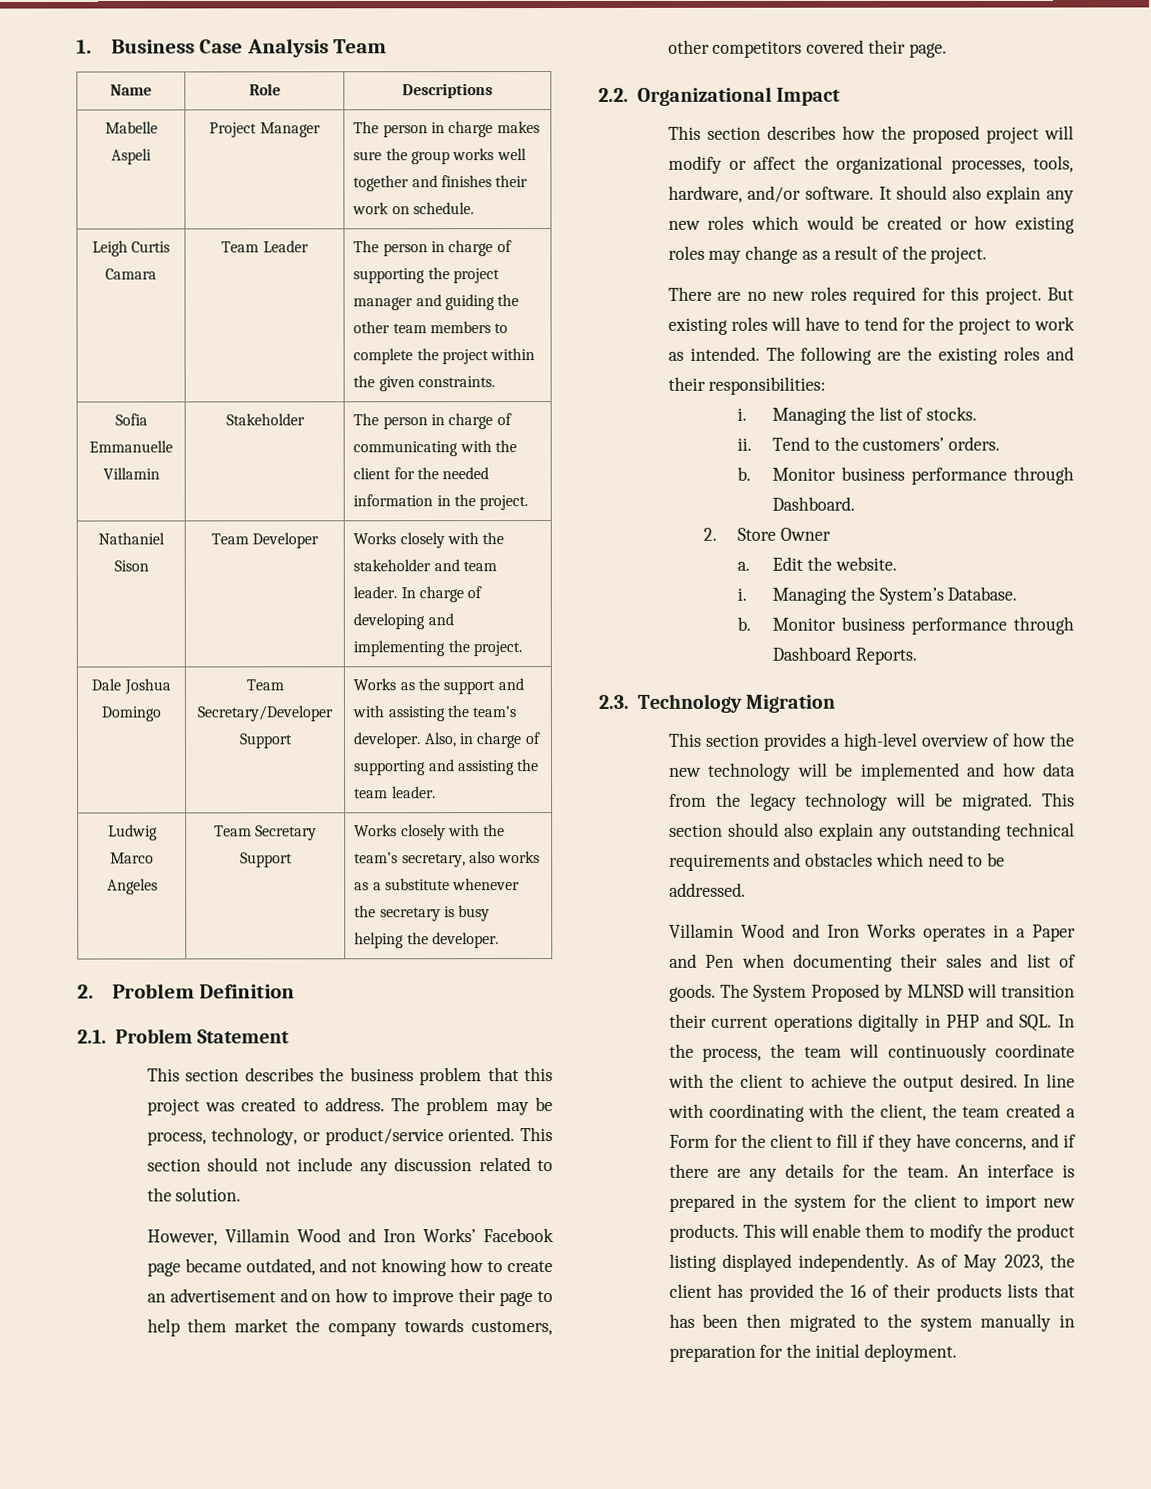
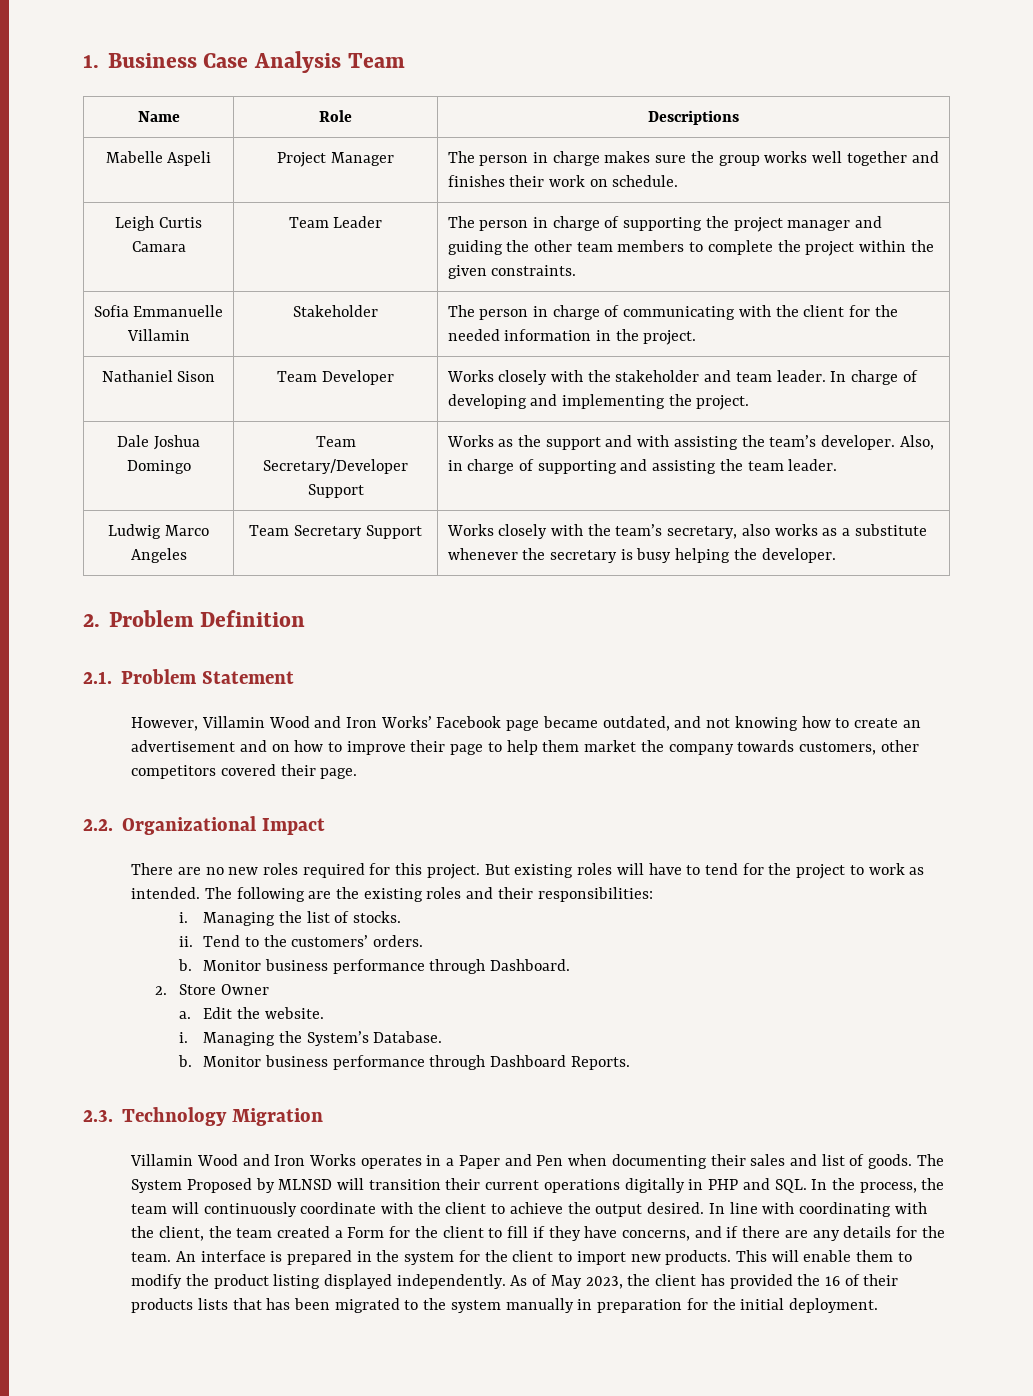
[146,1067,553,1086] [146,1097,553,1116] [146,1127,553,1146] [146,1157,553,1176] [146,1187,242,1202] // This section describes the business problem that this project was created to address. The problem may be process, technology, or product/service oriented. This section should not include any discussion related to the solution. -> (294, 677) none
[667,125,1074,144] [667,155,1074,174] [667,185,1074,204] [667,215,1075,234] [667,245,988,264] // This section describes how the proposed project will modify or affect the organizational processes, tools, hardware, and/or software. It should also explain any new roles which would be created or how existing roles may change as a result of the project. -> (325, 826) none
[667,732,1075,751] [668,762,1076,781] [668,792,1075,811] [668,822,1075,841] [668,852,1006,871] [668,882,746,897] // This section provides a high-level overview of how the new technology will be implemented and how data from the legacy technology will be migrated. This section should also explain any outstanding technical requirements and obstacles which need to be addressed. -> (323, 1117) none
[746,1313,782,1328] then -> (330, 1304) none

